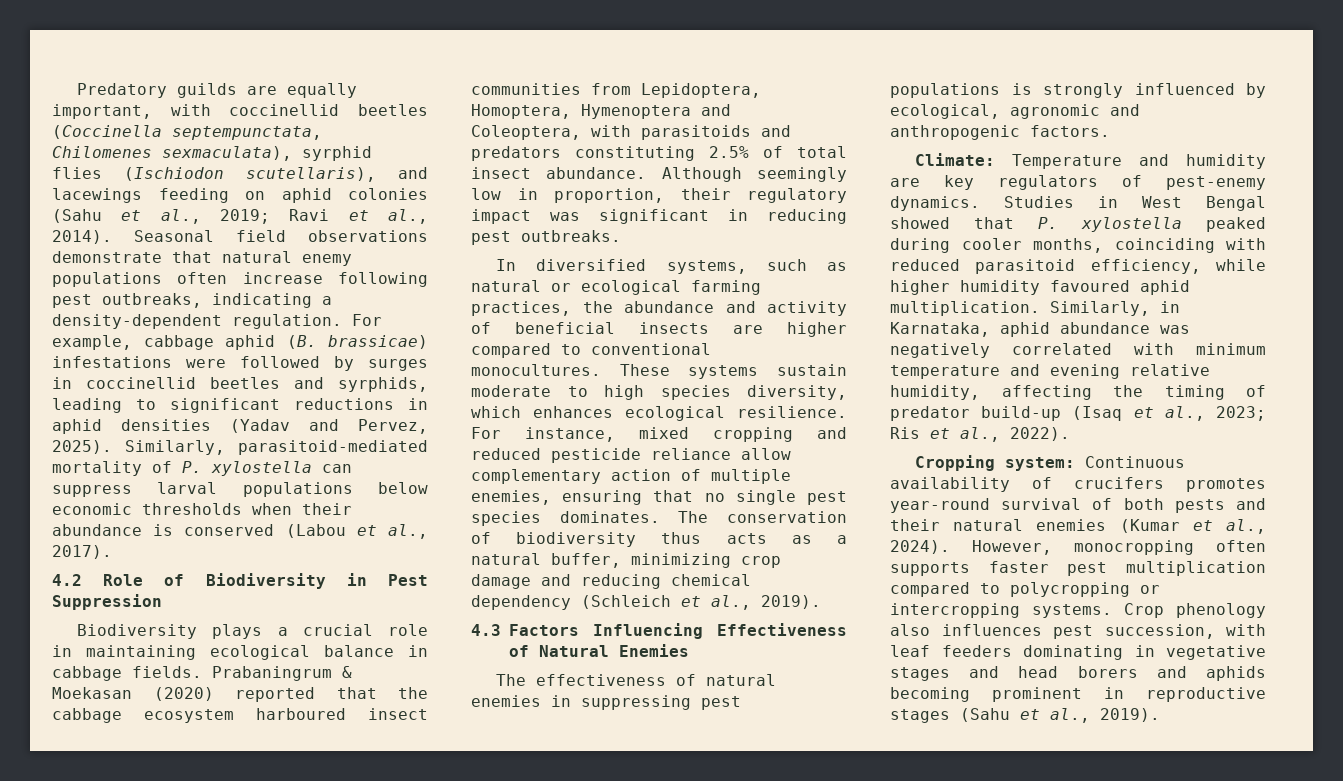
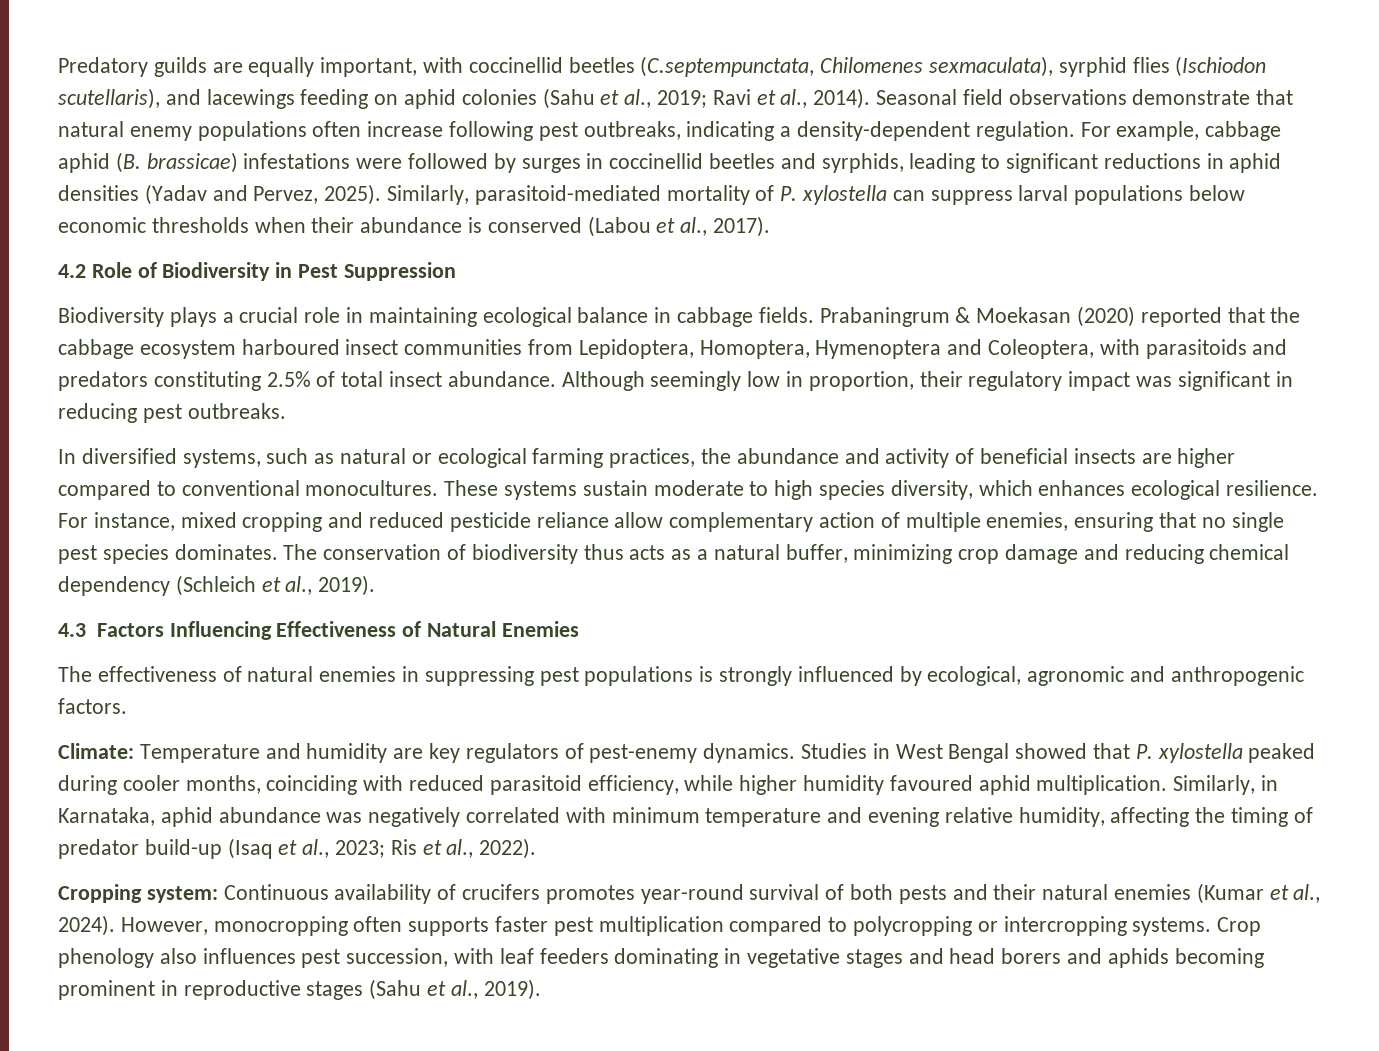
[52,125,322,140] (Coccinella septempunctata, -> [640,56,815,77] (C.septempunctata,

